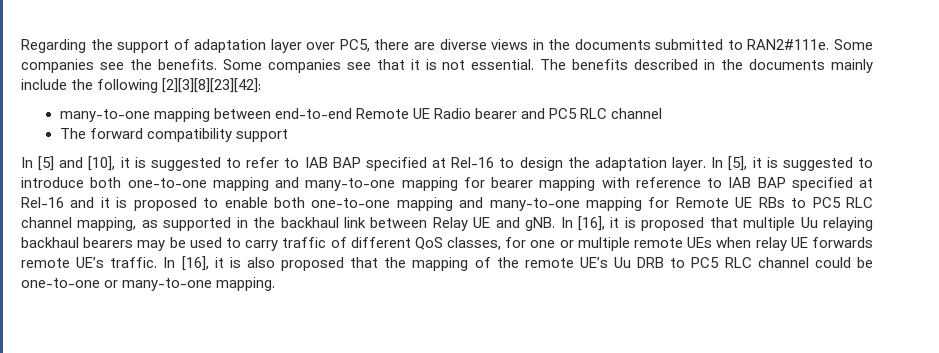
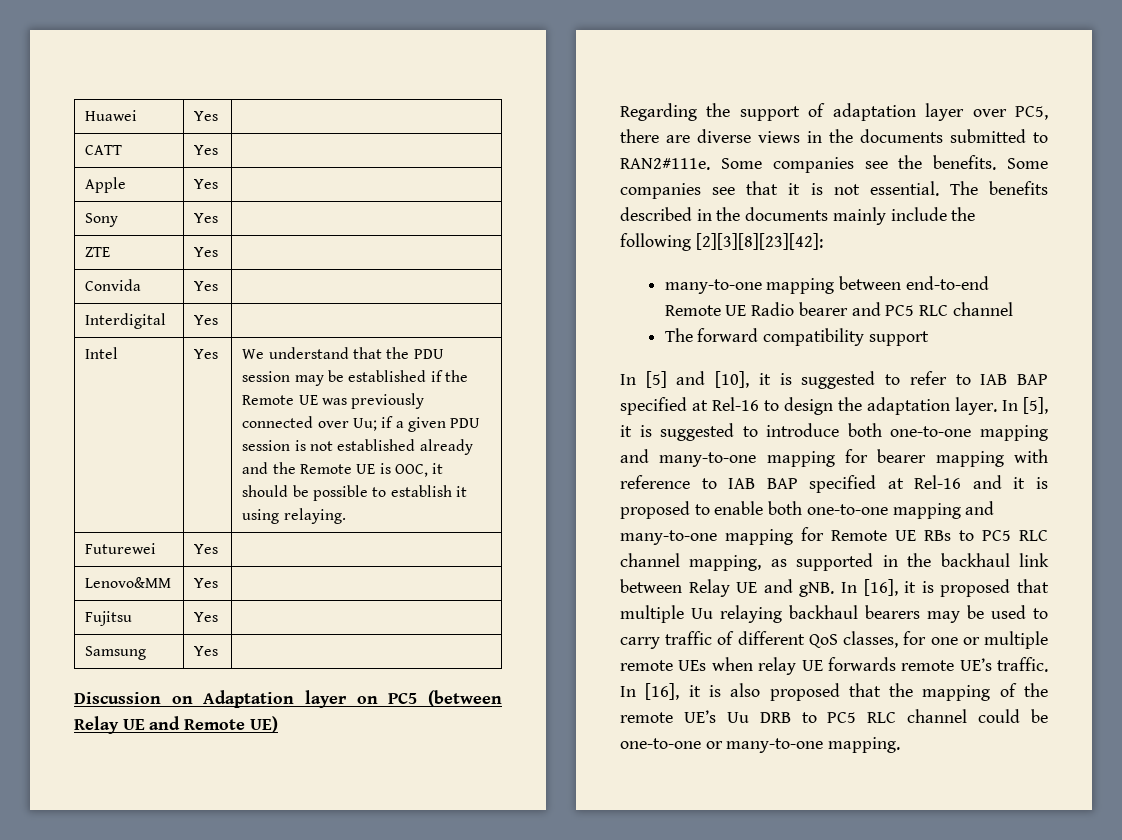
(21, 46) none -> [85,110,138,121] [194,111,219,121] [85,145,123,155] [194,145,219,155] [85,177,127,193] [194,179,219,189] [85,213,119,227] [194,213,219,223] [85,247,111,257] [194,247,219,257] [85,279,142,291] [194,281,219,291] [85,313,167,329] [194,315,219,325] [85,347,119,359] [194,349,219,359] [242,347,444,359] [242,370,468,386] [242,393,425,409] [242,416,481,432] [242,439,473,455] [242,462,444,477] [242,485,467,501] [242,508,346,524] [85,543,157,554] [194,544,219,554] [85,577,172,588] [194,578,219,588] [85,611,133,626] [194,612,219,622] [85,646,147,660] [194,646,219,656] [74,690,503,708] [74,716,278,734] Huawei | Yes | // CATT | Yes | // Apple | Yes | // Sony | Yes | // ZTE | Yes | // Convida | Yes | // Interdigital | Yes | // Intel | Yes | We understand that the PDU session may be established if the Remote UE was previously connected over Uu; if a given PDU session is not established already and the Remote UE is OOC, it should be possible to establish it using relaying. // Futurewei | Yes | // Lenovo&MM | Yes | // Fujitsu | Yes | // Samsung | Yes | // Discussion on Adaptation layer on PC5 (between Relay UE and Remote UE) //

